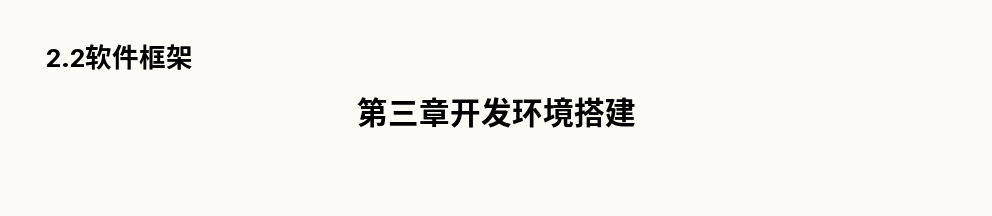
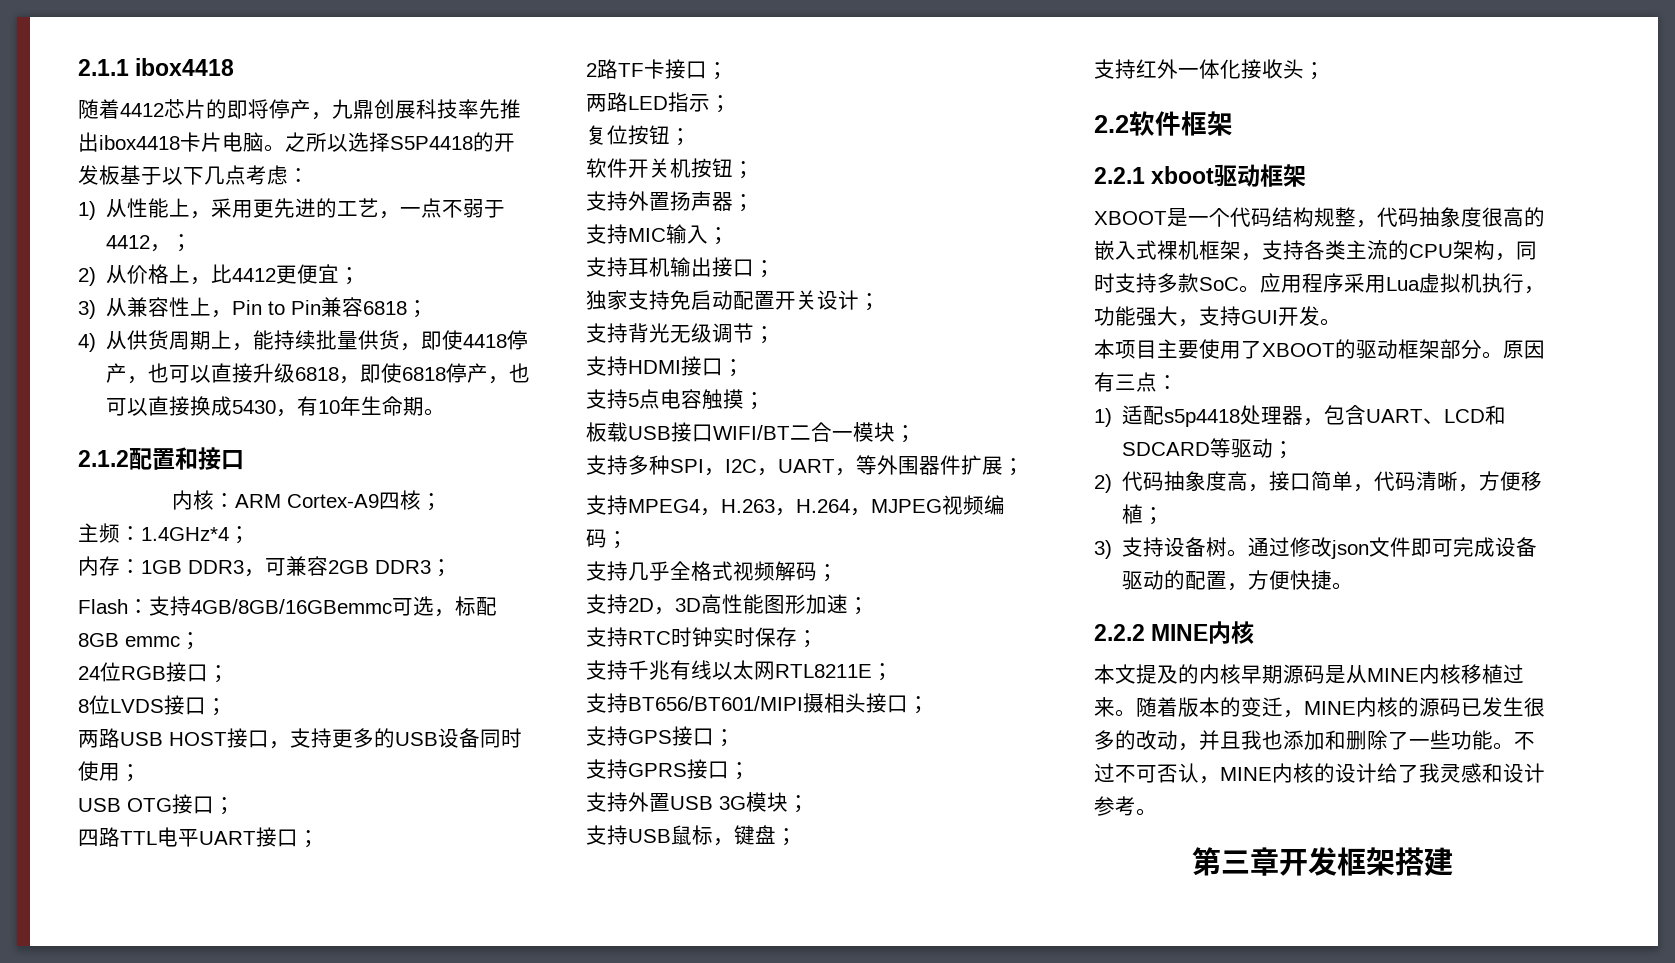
[46,44,193,70] 2.2软件框架 -> [78,58,235,76] [78,99,521,120] [78,132,515,152] [78,165,309,185] [78,198,506,220] [106,234,193,252] [78,264,361,286] [78,297,429,319] [78,330,529,352] [106,363,531,384] [106,396,446,417] [78,447,244,470] [171,490,442,511] [78,523,250,544] [78,556,452,577] [78,596,497,617] [78,632,201,650] [78,662,229,683] [78,695,227,716] [78,728,522,749] [78,761,141,782] [78,794,235,815] [78,827,319,848] [586,59,728,80] [586,92,731,113] [586,125,691,146] [586,158,754,179] [586,191,754,212] [586,224,729,245] [586,257,775,278] [586,290,880,311] [586,323,775,344] [586,356,744,377] [586,389,765,410] [586,422,916,443] [586,455,1024,476] [586,495,1005,516] [586,529,628,549] [586,561,838,582] [586,594,869,615] [586,627,818,648] [586,660,893,681] [586,693,929,714] [586,726,735,747] [586,759,750,780] [586,792,809,813] [586,825,797,846] [1094,59,1325,80] [1094,111,1233,136] [1094,164,1307,187] [1094,207,1545,228] [1094,240,1537,261] [1094,273,1545,294] [1094,306,1341,327] [1094,339,1545,359] [1094,372,1178,392] [1094,405,1507,427] [1122,438,1295,459] [1094,471,1543,493] [1122,504,1165,525] [1094,537,1538,559] [1122,570,1354,591] [1094,621,1255,644] [1094,664,1524,684] [1094,697,1545,718] [1094,730,1535,751] [1094,763,1545,784] [1094,796,1157,816] 2.1.1 ibox4418 // 随着4412芯片的即将停产，九鼎创展科技率先推出ibox4418卡片电脑。之所以选择S5P4418的开发板基于以下几点考虑： // 1)从性能上，采用更先进的工艺，一点不弱于4412，； // 2)从价格上，比4412更便宜； // 3)从兼容性上，Pin to Pin兼容6818； // 4)从供货周期上，能持续批量供货，即使4418停产，也可以直接升级6818，即使6818停产，也可以直接换成5430，有10年生命期。 // 2.1.2配置和接口 // 内核：ARM Cortex-A9四核； // 主频：1.4GHz*4； // 内存：1GB DDR3，可兼容2GB DDR3； // Flash：支持4GB/8GB/16GBemmc可选，标配8GB emmc； // 24位RGB接口； // 8位LVDS接口； // 两路USB HOST接口，支持更多的USB设备同时使用； // USB OTG接口； // 四路TTL电平UART接口； // 2路TF卡接口； // 两路LED指示； // 复位按钮； // 软件开关机按钮； // 支持外置扬声器； // 支持MIC输入； // 支持耳机输出接口； // 独家支持免启动配置开关设计； // 支持背光无级调节； // 支持HDMI接口； // 支持5点电容触摸； // 板载USB接口WIFI/BT二合一模块； // 支持多种SPI，I2C，UART，等外围器件扩展； // 支持MPEG4，H.263，H.264，MJPEG视频编码； // 支持几乎全格式视频解码； // 支持2D，3D高性能图形加速； // 支持RTC时钟实时保存； // 支持千兆有线以太网RTL8211E； // 支持BT656/BT601/MIPI摄相头接口； // 支持GPS接口； // 支持GPRS接口； // 支持外置USB 3G模块； // 支持USB鼠标，键盘； // 支持红外一体化接收头； // 2.2软件框架 // 2.2.1 xboot驱动框架 // XBOOT是一个代码结构规整，代码抽象度很高的嵌入式裸机框架，支持各类主流的CPU架构，同时支持多款SoC。应用程序采用Lua虚拟机执行，功能强大，支持GUI开发。 // 本项目主要使用了XBOOT的驱动框架部分。原因有三点： // 1)适配s5p4418处理器，包含UART、LCD和SDCARD等驱动； // 2)代码抽象度高，接口简单，代码清晰，方便移植； // 3)支持设备树。通过修改json文件即可完成设备驱动的配置，方便快捷。 // 2.2.2 MINE内核 // 本文提及的内核早期源码是从MINE内核移植过来。随着版本的变迁，MINE内核的源码已发生很多的改动，并且我也添加和删除了一些功能。不过不可否认，MINE内核的设计给了我灵感和设计参考。
[511,97,574,128] 环境 -> [1337,847,1395,876] 框架

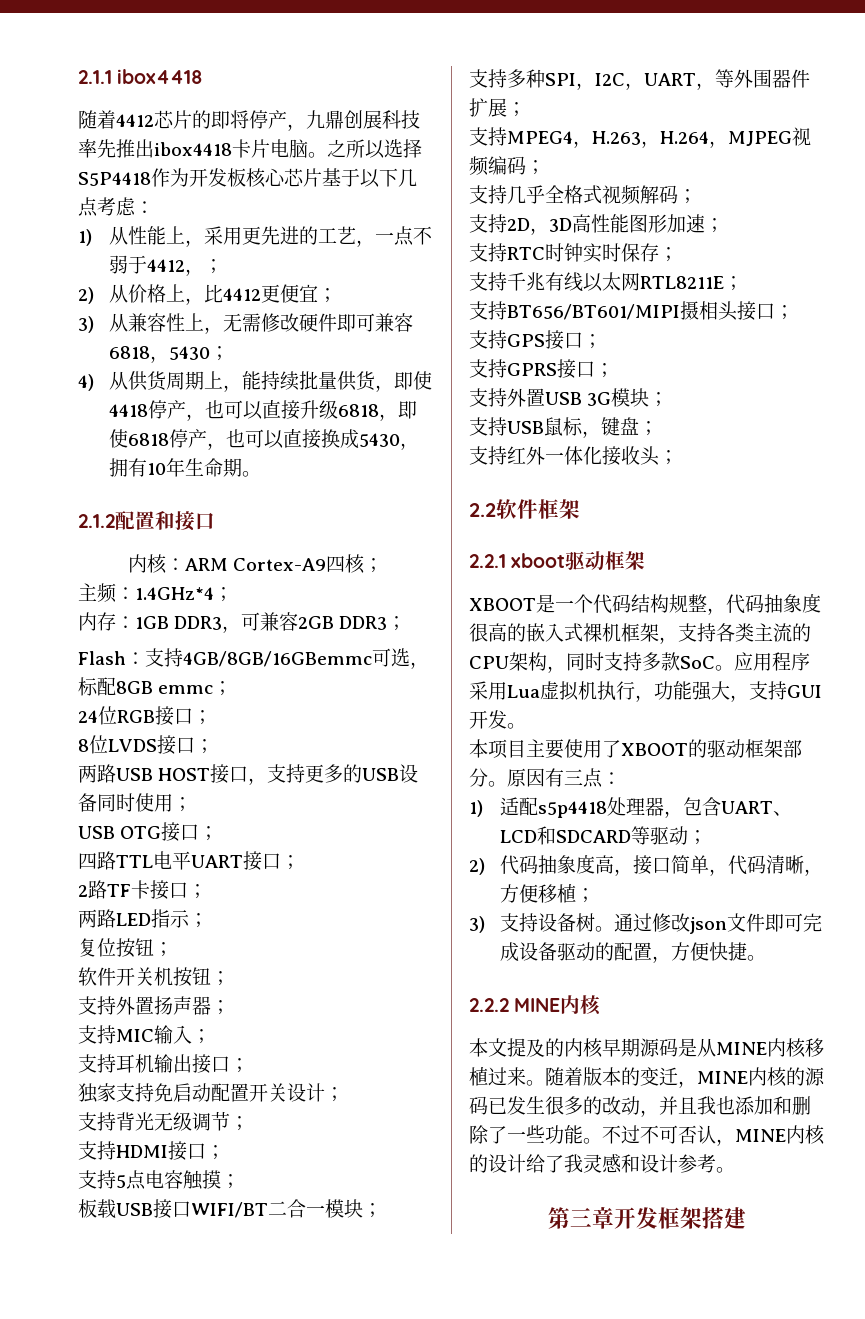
[473,132,515,152] [78,165,120,185] 的开发板 -> [151,168,322,188] 作为开发板核心芯片
[232,300,322,315] Pin to Pin -> [223,313,376,332] 无需修改硬件即可
(408, 308) none -> [150,346,211,363] ，5430
(298, 413) none -> [109,458,129,477] 拥

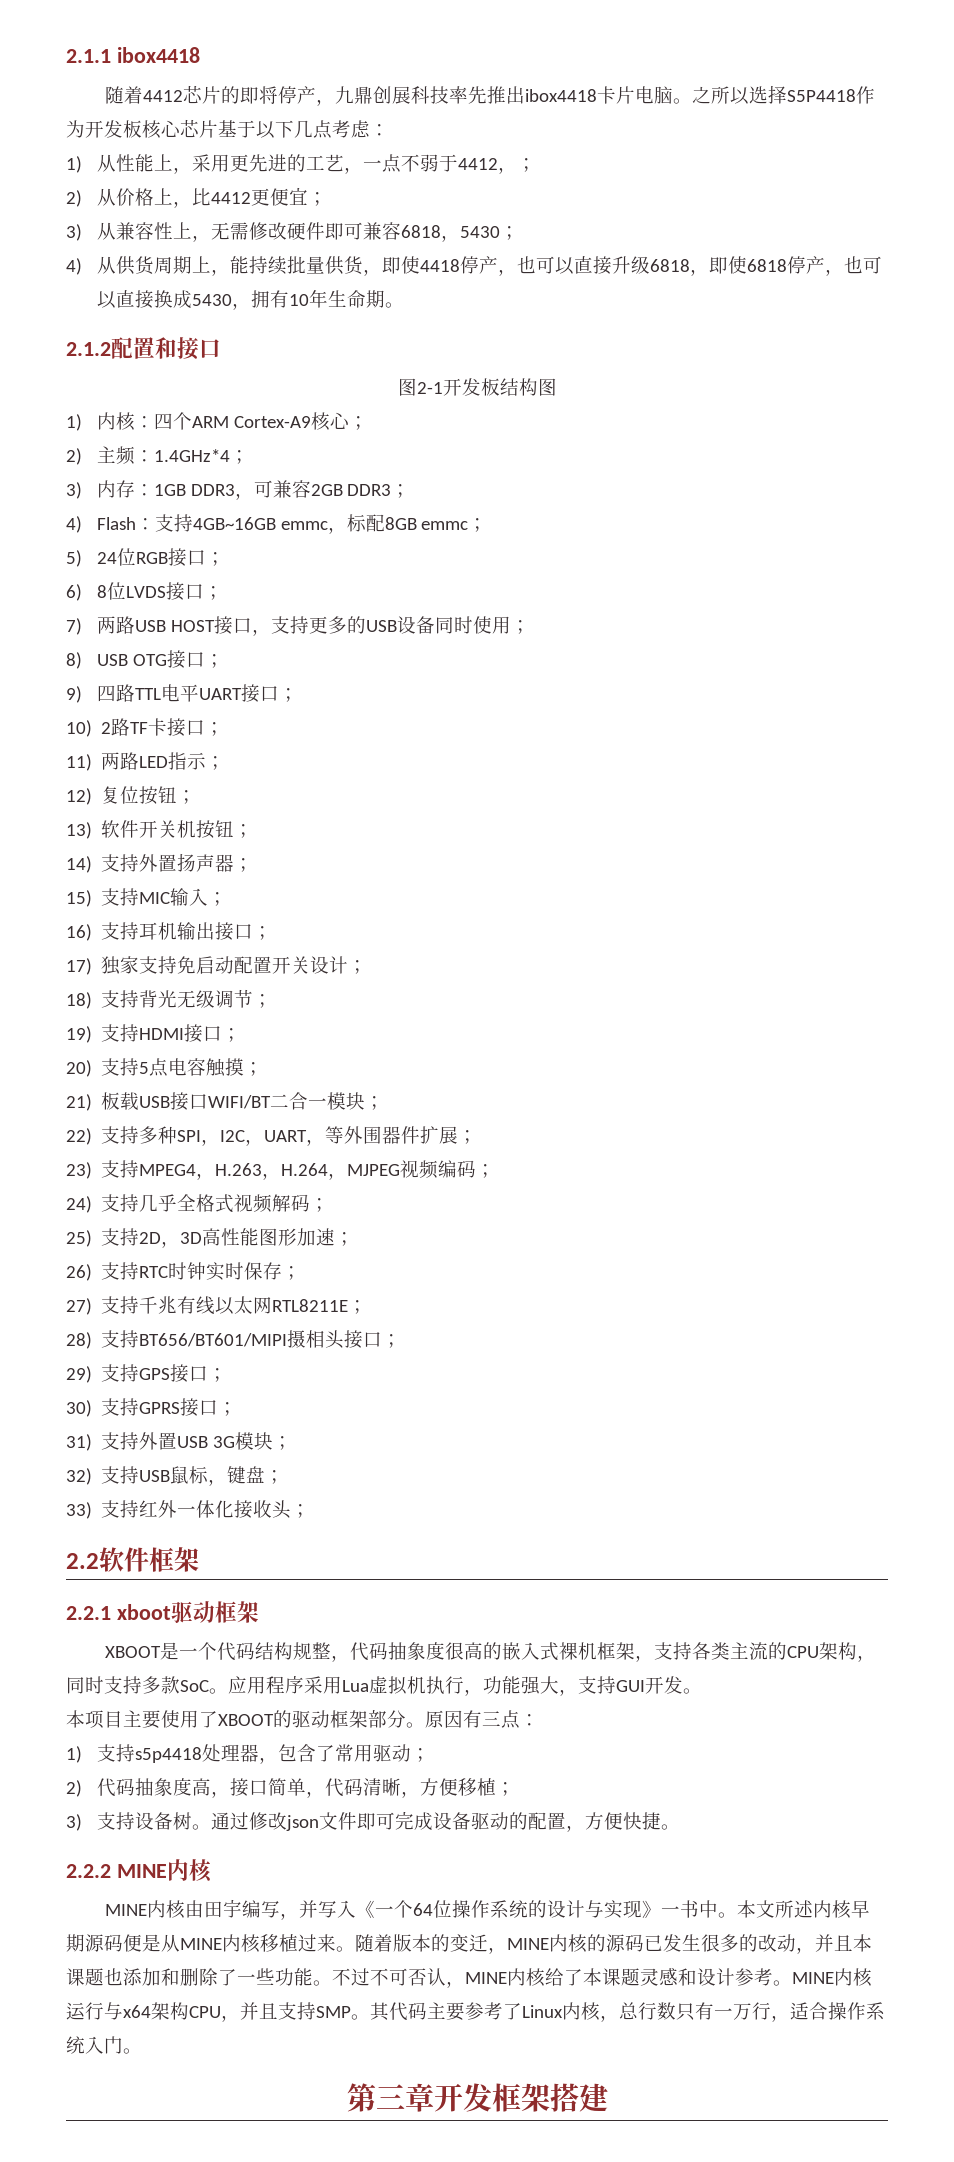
[127,554,185,574] 内核： -> [397,378,557,396] [66,412,192,431] 图2-1开发板结构图 // 1)内核：四个
[326,554,384,574] 四核； // -> [310,412,368,431] [66,448,82,465] 核心； // 2)
(233, 594) none -> [66,482,82,499] 3)
(407, 623) none -> [66,516,82,533] 4)
[183,648,410,667] 4GB/8GB/16GBemmc可选 -> [192,517,328,530] 4GB~16GB emmc
(233, 688) none -> [66,550,82,567] 5)
(212, 717) none -> [66,584,82,601] 6)
(214, 746) none -> [66,618,82,635] 7)
(192, 804) none -> [66,652,82,669] 8)
(219, 833) none -> [66,686,82,703] 9)
(300, 862) none -> [66,720,92,737] 10)
(207, 891) none -> [66,754,92,771] 11)
(208, 920) none -> [66,788,92,805] 12)
(173, 949) none -> [66,822,92,839] 13)
(230, 978) none -> [66,856,92,873] 14)
(230, 1007) none -> [66,890,92,907] 15)
(211, 1036) none -> [66,924,92,941] 16)
(249, 1065) none -> [66,958,92,975] 17)
(344, 1094) none -> [66,992,92,1009] 18)
(249, 1123) none -> [66,1026,92,1043] 19)
(225, 1152) none -> [66,1060,92,1077] 20)
(240, 1181) none -> [66,1094,92,1111] 21)
(382, 1210) none -> [66,1128,92,1145] 22)
(526, 109) none -> [66,1162,92,1179] 23)
(545, 167) none -> [66,1196,92,1213] 24)
(697, 196) none -> [66,1230,92,1247] 25)
(724, 225) none -> [66,1264,92,1281] 26)
(678, 254) none -> [66,1298,92,1315] 27)
(743, 283) none -> [66,1332,92,1349] 28)
(794, 312) none -> [66,1366,92,1383] 29)
(602, 341) none -> [66,1400,92,1417] 30)
(614, 370) none -> [66,1434,92,1451] 31)
(669, 399) none -> [66,1468,92,1485] 32)
(658, 428) none -> [66,1502,92,1519] 33)
[500,797,539,816] 适配 -> [96,1744,135,1762] 支持
[721,801,793,816] [500,826,651,845] UART、LCD和SDCARD等 -> [315,1744,373,1762] 了常用
[469,1038,564,1057] 本文提及的 -> [104,1899,813,1920] MINE内核由田宇编写，并写入《一个64位操作系统的设计与实现》一书中。本文所述
(678, 1047) none -> [123,1934,142,1952] 便
[697,1096,716,1115] 我 -> [853,1934,872,1952] [66,1968,104,1986] 本课题
[469,1154,583,1173] 的设计给了我 -> [545,1968,640,1986] 给了本课题
(735, 1170) none -> [792,1968,872,1987] [66,2002,885,2022] [66,2036,142,2054] MINE内核运行与x64架构CPU，并且支持SMP。其代码主要参考了Linux内核，总行数只有一万行，适合操作系统入门。

